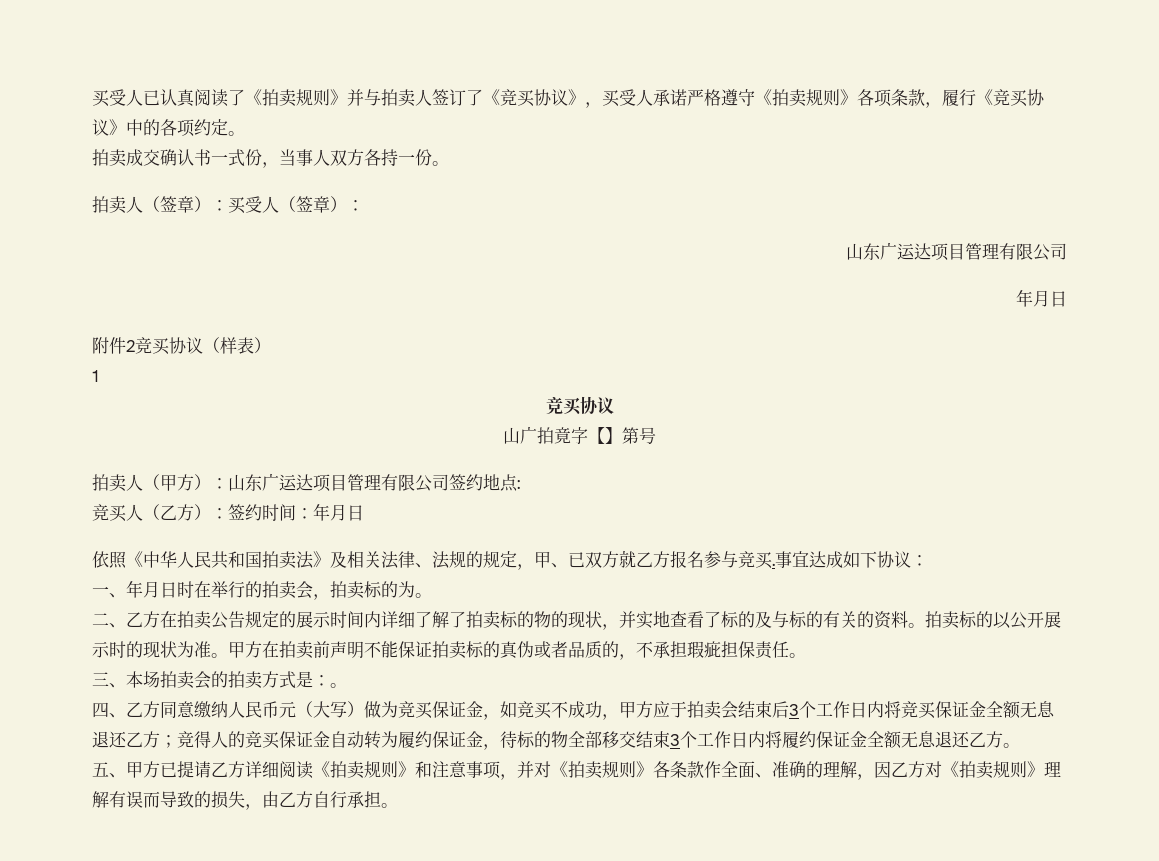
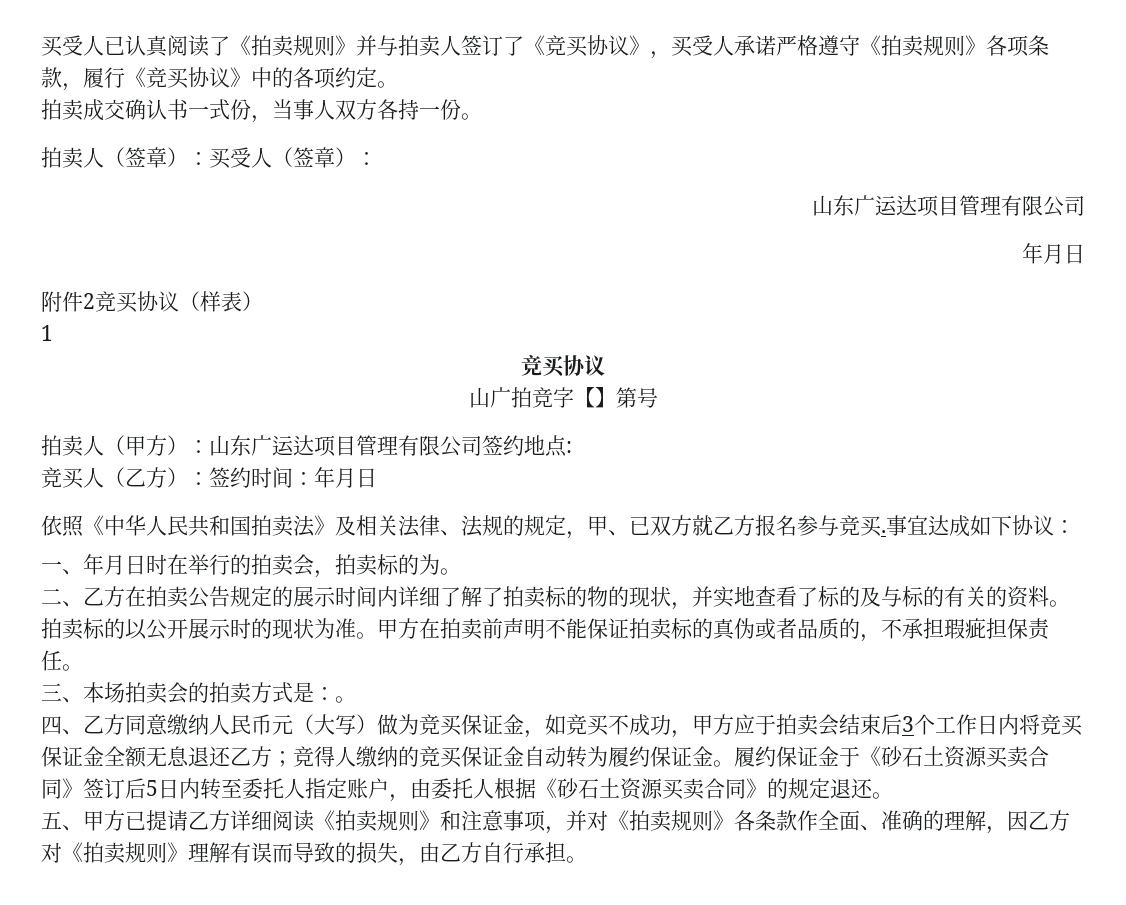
[554,427,571,444] 竟 -> [531,387,553,408] 竞
(228, 739) none -> [356,746,398,767] 缴纳
[483,731,1003,750] ，待标的物全部移交结束3个工作日内将履约保证金全额无息退还乙方 -> [713,746,1049,768] [41,778,873,802] 。履约保证金于《砂石土资源买卖合同》签订后5日内转至委托人指定账户，由委托人根据《砂石土资源买卖合同》的规定退还

